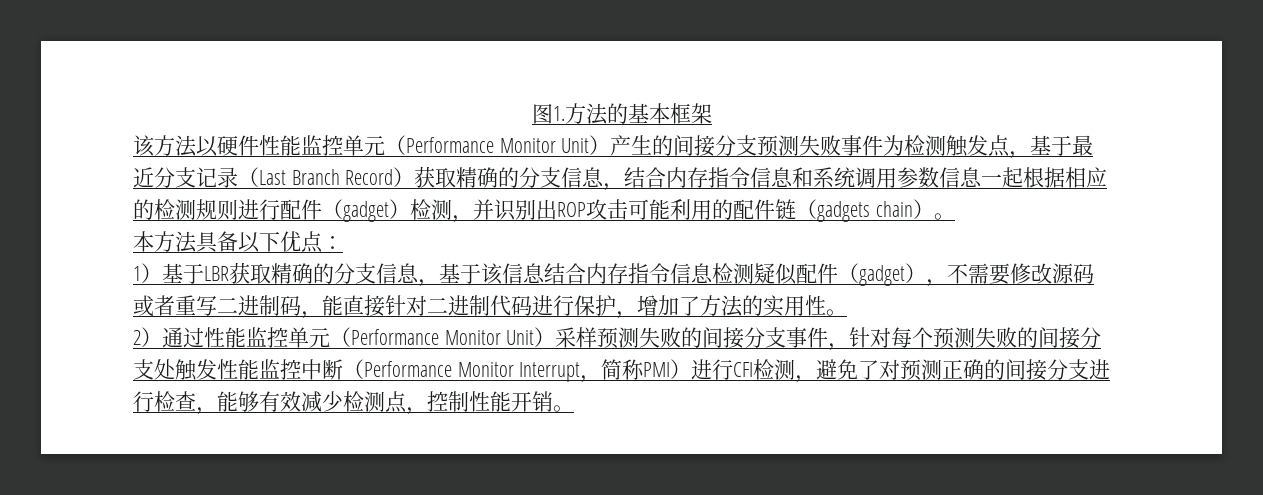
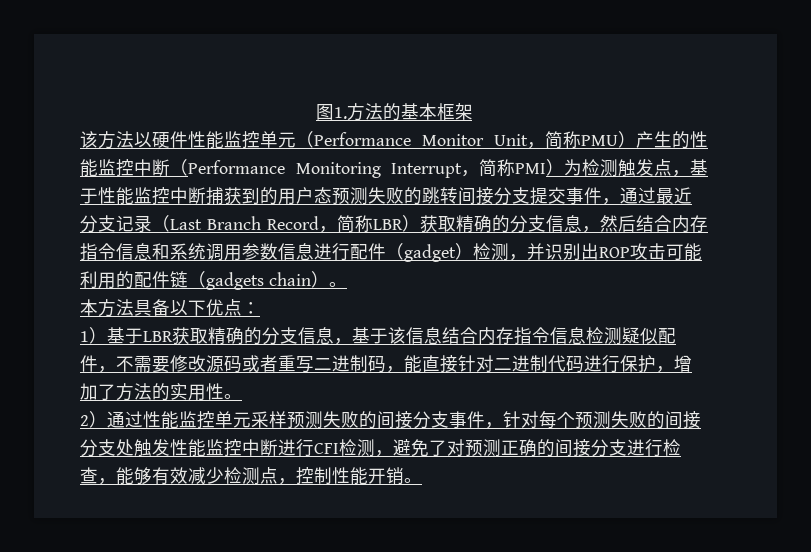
[589,135,884,157] ）产生的间接分支预测失败事件 -> [527,131,708,149] [80,159,564,178] ，简称PMU）产生的性能监控中断（Performance Monitoring Interrupt，简称PMI）
(1073, 145) none -> [98,187,656,205] 性能监控中断捕获到的用户态预测失败的跳转间接分支提交事件，通过
(394, 177) none -> [318,215,403,233] ，简称LBR
(625, 187) none -> [600,215,636,232] 然后
[981,167,1108,188] [133,199,238,220] 一起根据相应的检测规则 -> (314, 251) none
[838,263,926,286] （gadget） -> (98, 363) none
[330,327,556,347] （Performance Monitor Unit） -> (251, 420) none
[343,359,692,383] （Performance Monitor Interrupt，简称PMI） -> (278, 447) none

